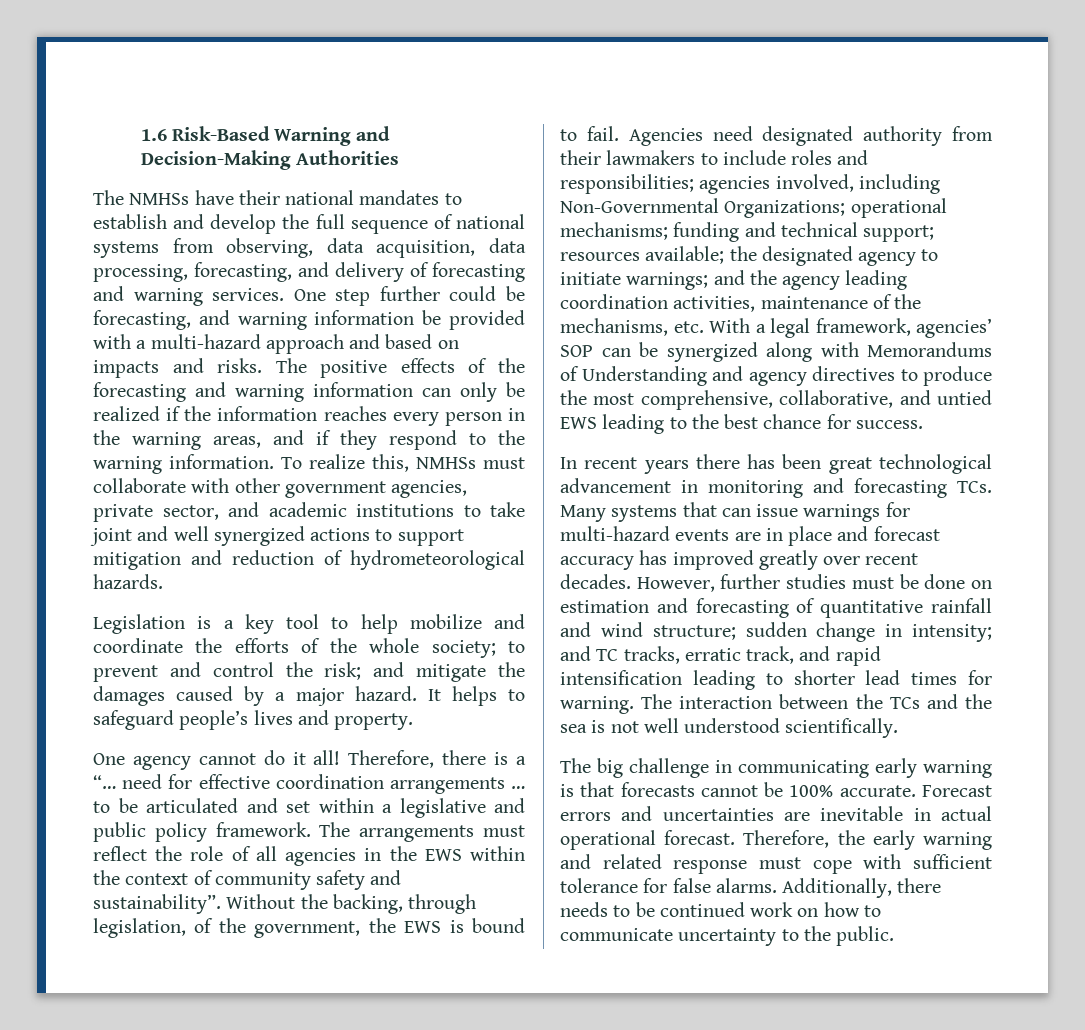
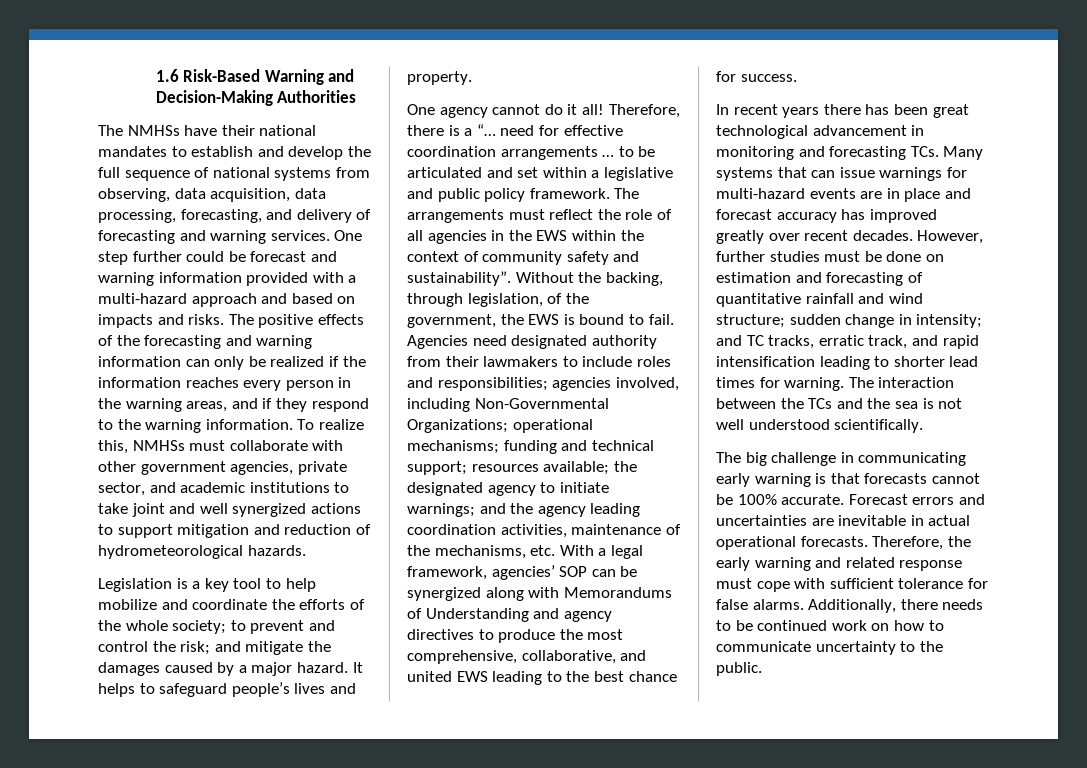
[93,310,442,330] forecasting, and warning information be -> [250,251,337,262] [98,272,242,286] forecast and warning information
[937,390,992,405] untied -> [407,671,452,682] united
[664,830,736,845] forecast. -> [800,536,868,547] forecasts.

